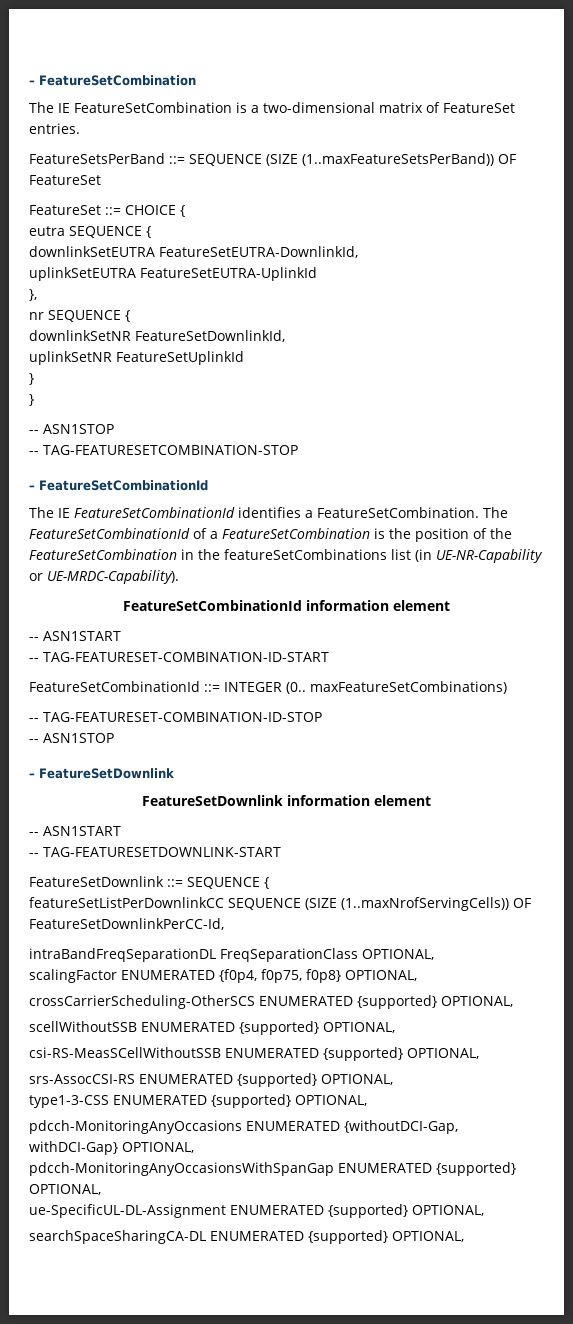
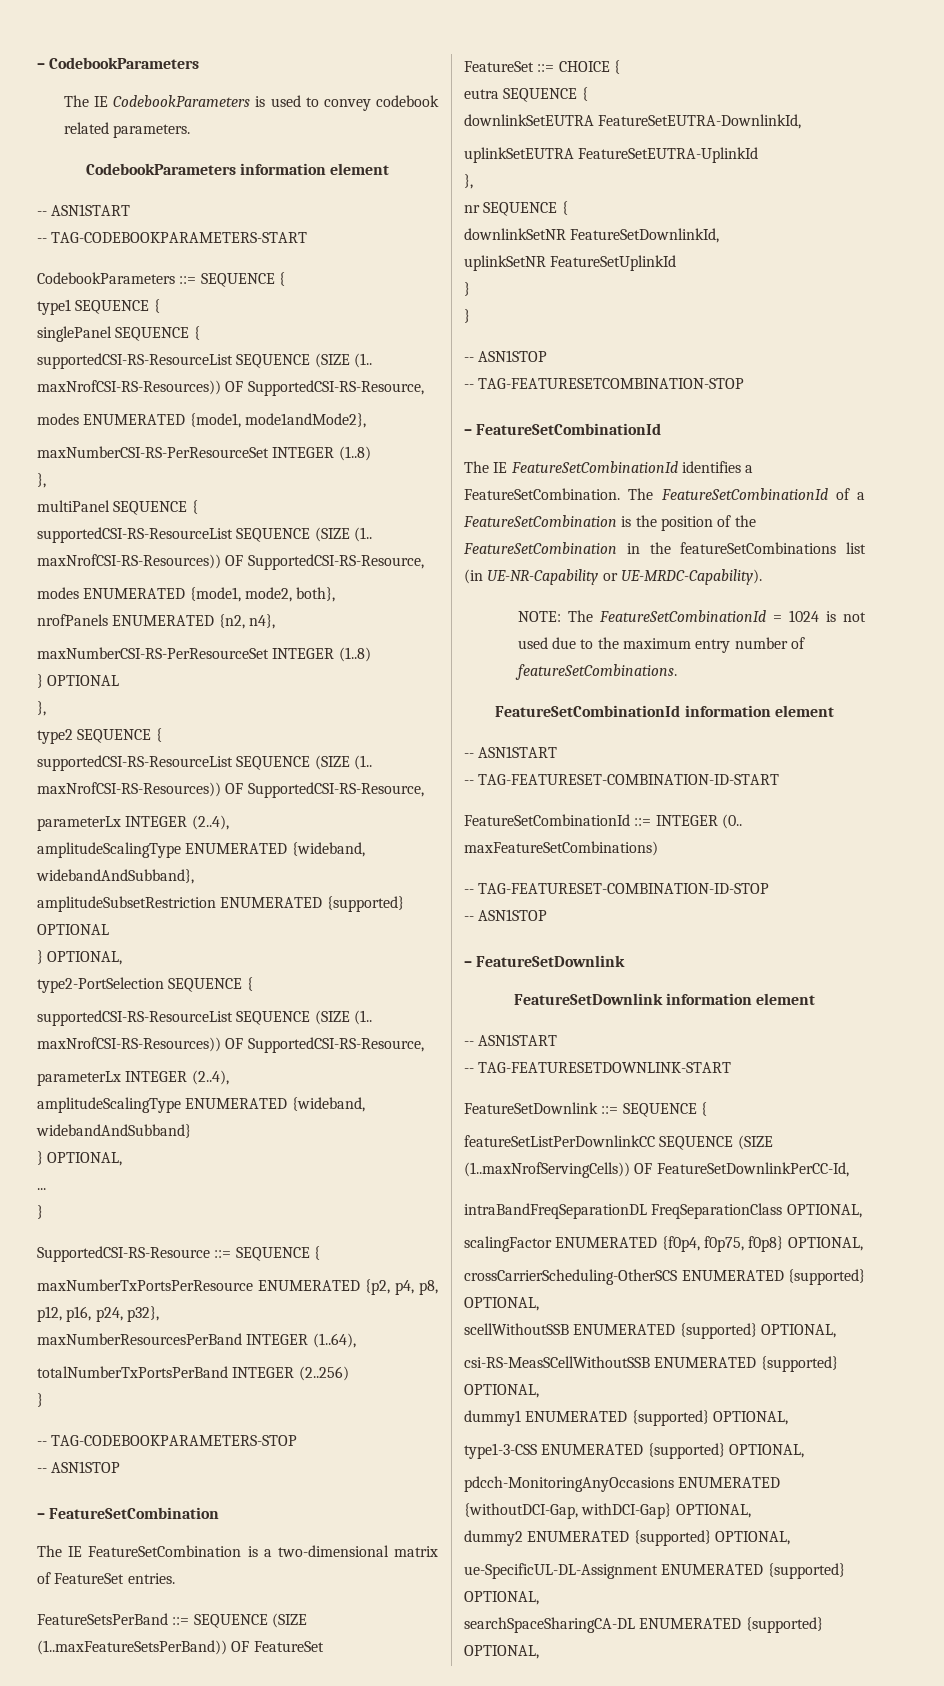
[29,80,35,85] – -> [37,57,200,69] [63,95,439,111] [63,122,191,138] [85,163,390,175] [37,204,131,216] [37,232,308,243] [37,272,285,287] [37,299,160,315] [37,326,200,342] [37,353,372,369] [37,380,424,396] [37,413,366,428] [37,446,371,461] [37,473,46,488] [37,500,198,515] [37,527,372,543] [37,554,424,570] [37,587,336,602] [37,614,275,629] [37,647,371,662] [37,674,120,688] [37,701,46,716] [37,728,162,744] [37,755,372,771] [37,782,424,798] [37,815,229,831] [37,842,365,858] [36,869,194,884] [37,896,404,912] [37,924,109,935] [37,950,123,965] [37,977,253,993] [37,1010,372,1026] [37,1037,424,1053] [37,1070,229,1086] [37,1097,365,1113] [36,1124,191,1138] [37,1151,123,1166] [37,1188,46,1190] [37,1205,43,1219] [37,1246,320,1262] [37,1279,438,1295] [37,1306,159,1322] [37,1333,356,1348] [37,1366,349,1381] [37,1393,43,1407] [37,1435,298,1446] [37,1461,121,1473] [37,1513,45,1519] – CodebookParameters // The IE CodebookParameters is used to convey codebook related parameters. // CodebookParameters information element // -- ASN1START // -- TAG-CODEBOOKPARAMETERS-START // CodebookParameters ::= SEQUENCE { // type1 SEQUENCE { // singlePanel SEQUENCE { // supportedCSI-RS-ResourceList SEQUENCE (SIZE (1.. maxNrofCSI-RS-Resources)) OF SupportedCSI-RS-Resource, // modes ENUMERATED {mode1, mode1andMode2}, // maxNumberCSI-RS-PerResourceSet INTEGER (1..8) // }, // multiPanel SEQUENCE { // supportedCSI-RS-ResourceList SEQUENCE (SIZE (1.. maxNrofCSI-RS-Resources)) OF SupportedCSI-RS-Resource, // modes ENUMERATED {mode1, mode2, both}, // nrofPanels ENUMERATED {n2, n4}, // maxNumberCSI-RS-PerResourceSet INTEGER (1..8) // } OPTIONAL // }, // type2 SEQUENCE { // supportedCSI-RS-ResourceList SEQUENCE (SIZE (1.. maxNrofCSI-RS-Resources)) OF SupportedCSI-RS-Resource, // parameterLx INTEGER (2..4), // amplitudeScalingType ENUMERATED {wideband, widebandAndSubband}, // amplitudeSubsetRestriction ENUMERATED {supported} OPTIONAL // } OPTIONAL, // type2-PortSelection SEQUENCE { // supportedCSI-RS-ResourceList SEQUENCE (SIZE (1.. maxNrofCSI-RS-Resources)) OF SupportedCSI-RS-Resource, // parameterLx INTEGER (2..4), // amplitudeScalingType ENUMERATED {wideband, widebandAndSubband} // } OPTIONAL, // ... // } // SupportedCSI-RS-Resource ::= SEQUENCE { // maxNumberTxPortsPerResource ENUMERATED {p2, p4, p8, p12, p16, p24, p32}, // maxNumberResourcesPerBand INTEGER (1..64), // totalNumberTxPortsPerBand INTEGER (2..256) // } // -- TAG-CODEBOOKPARAMETERS-STOP // -- ASN1STOP // –
(179, 577) none -> [517,610,866,622] [517,637,805,653] [514,664,677,680] // NOTE: The FeatureSetCombinationId = 1024 is not used due to the maximum entry number of featureSetCombinations.
[29,1074,135,1084] srs-AssocCSI-RS -> [464,1410,521,1426] dummy1
[29,1162,334,1176] pdcch-MonitoringAnyOccasionsWithSpanGap -> [464,1530,523,1546] dummy2

